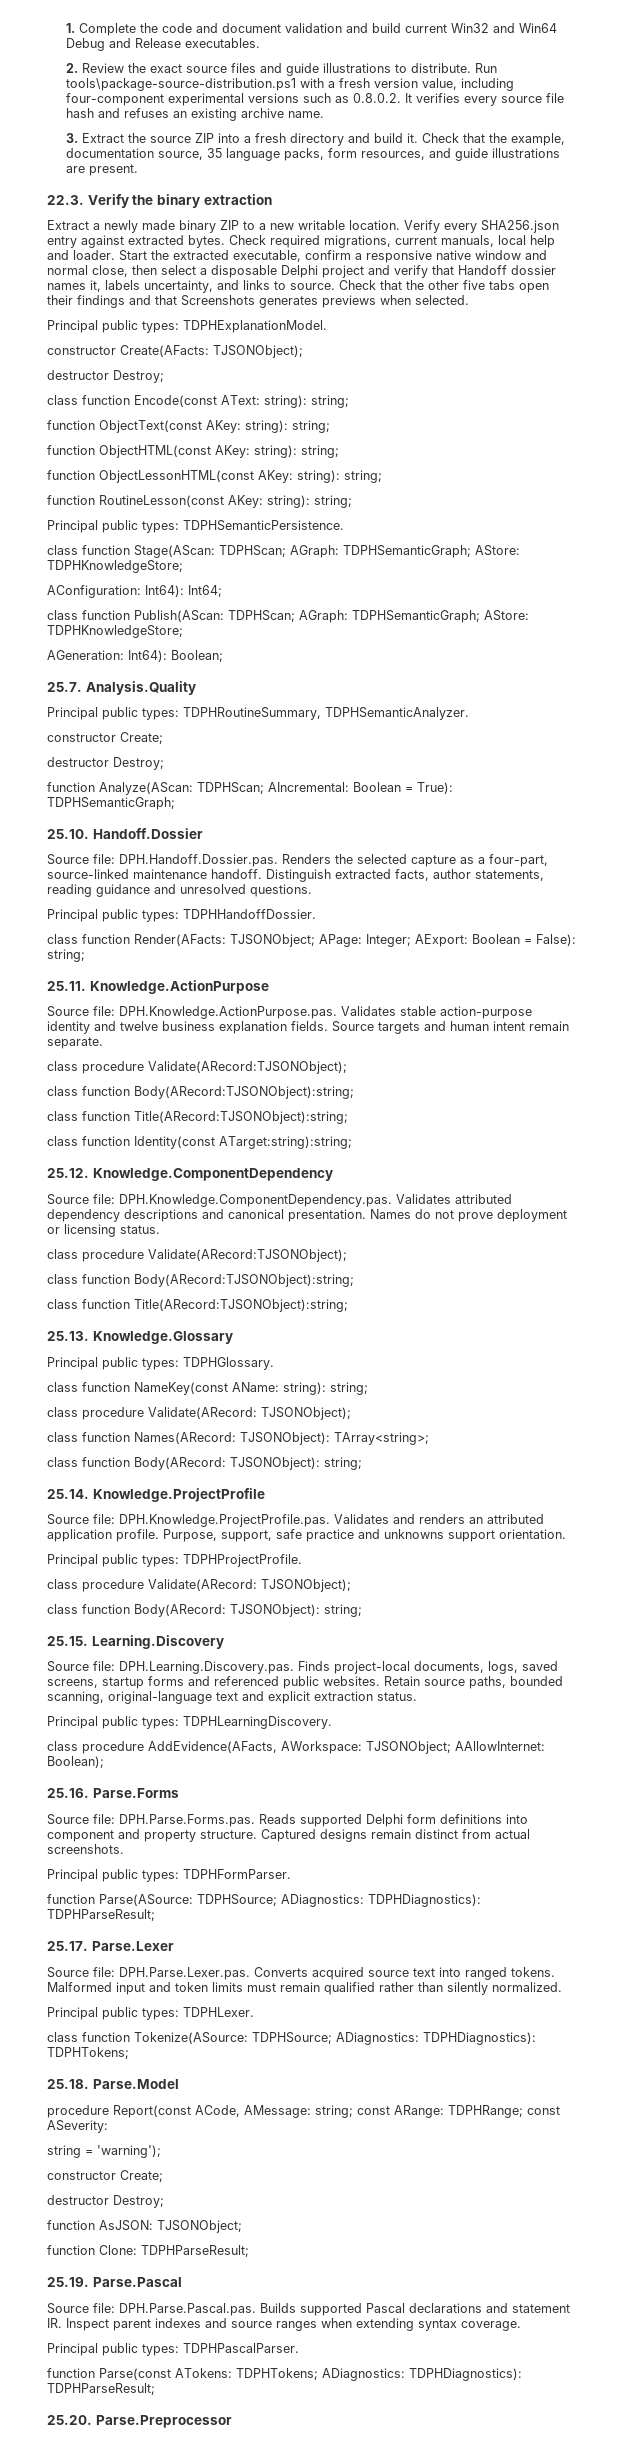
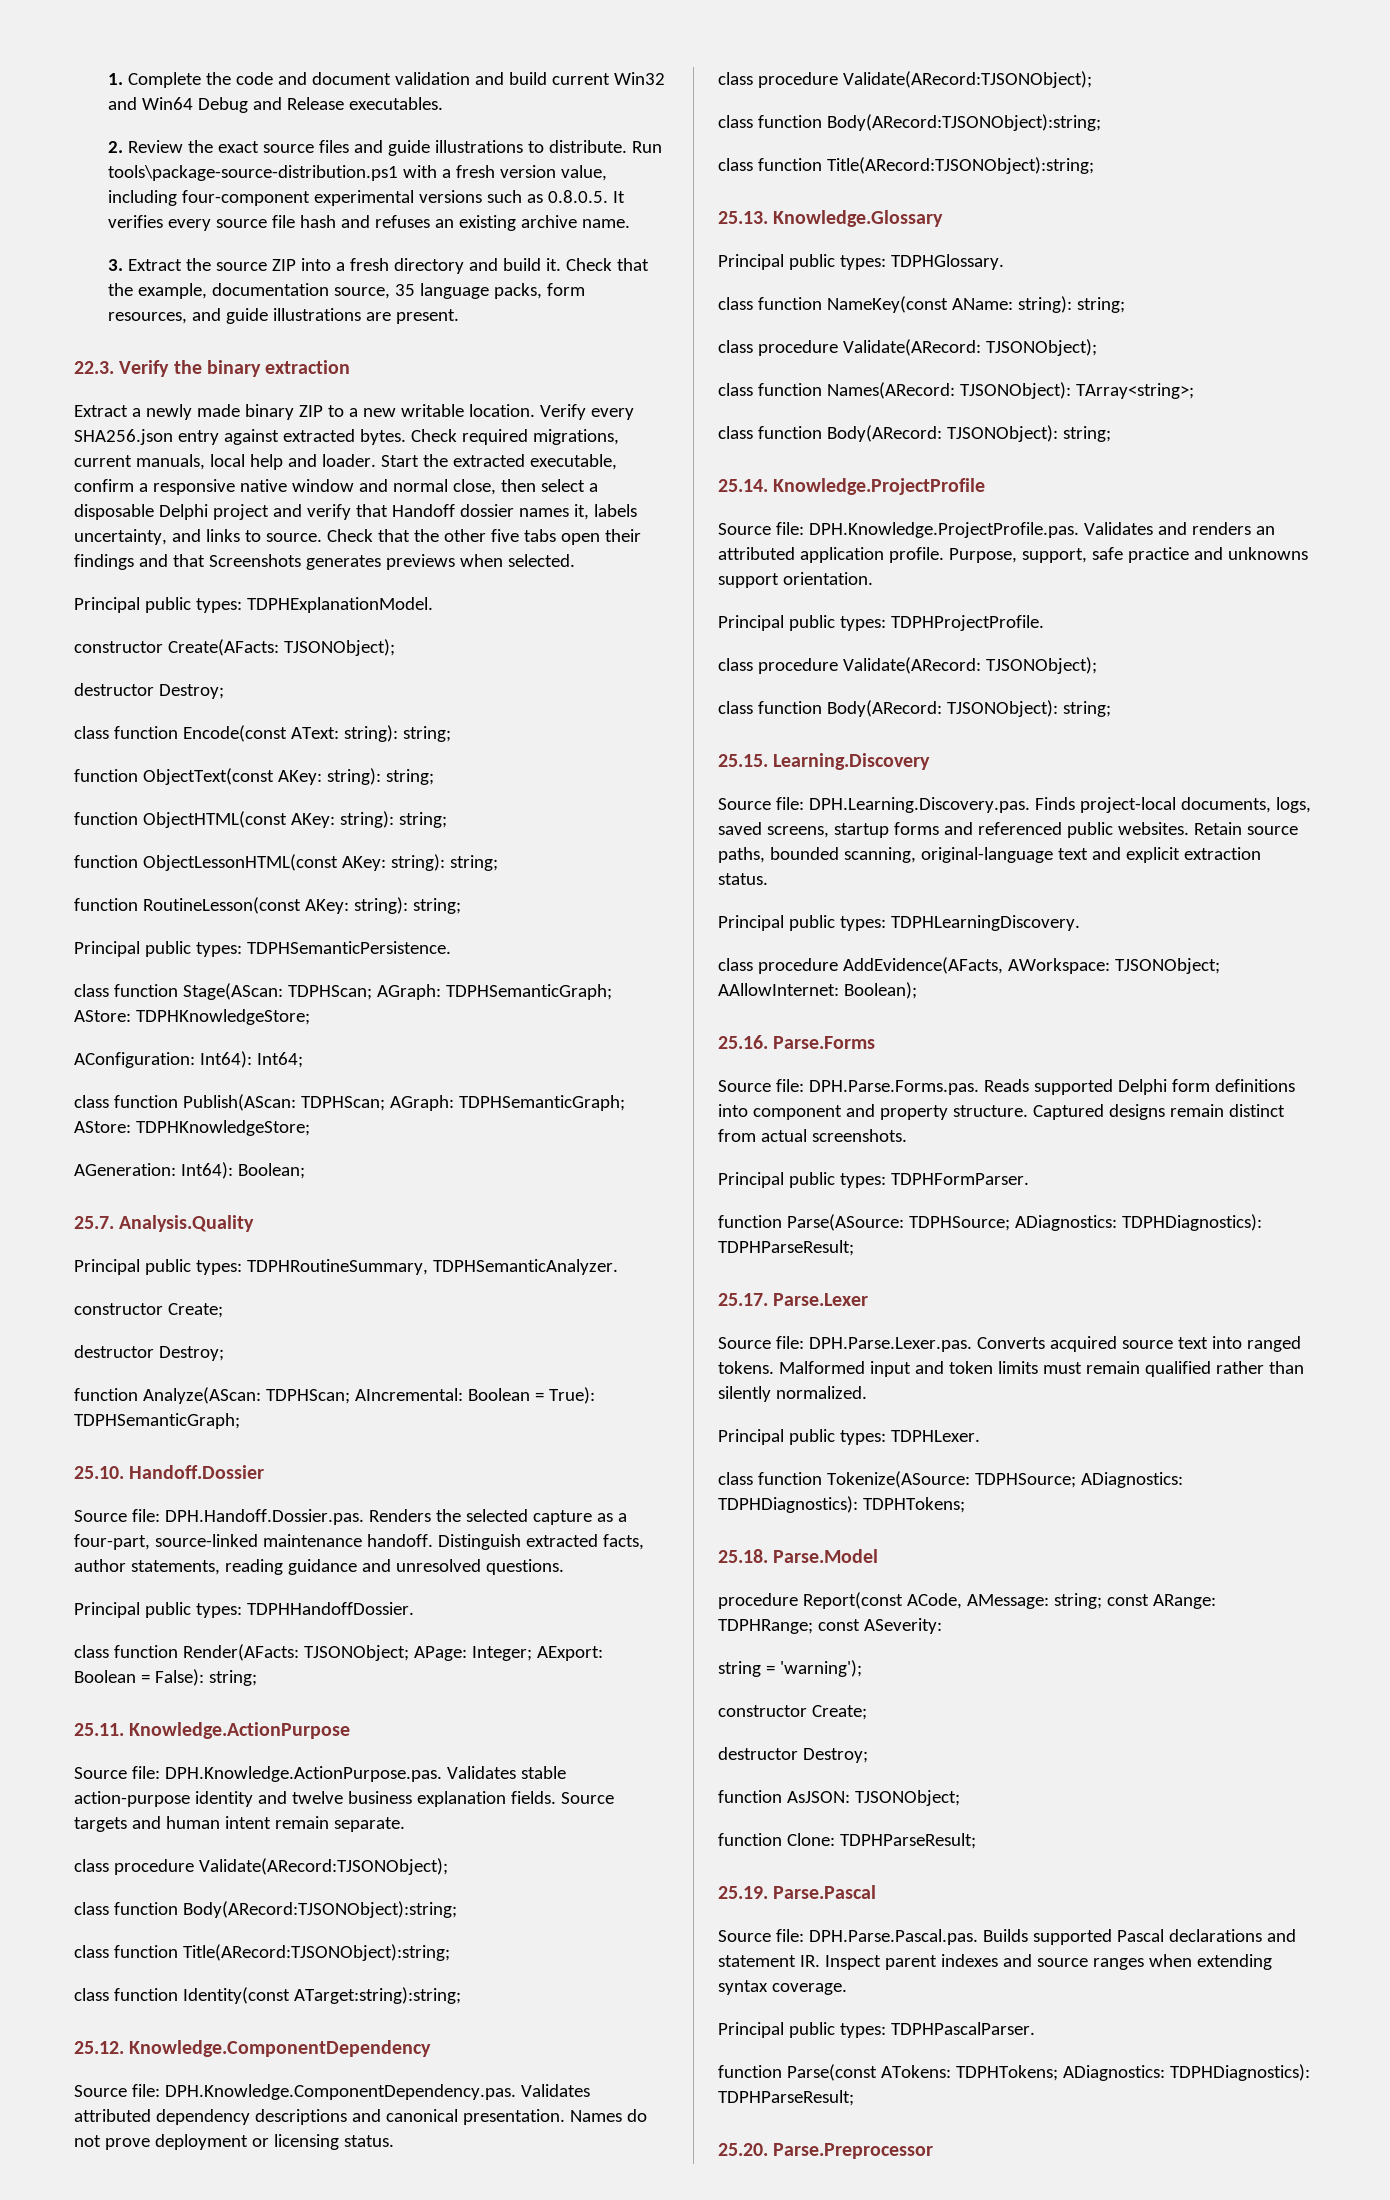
[353,93,402,103] 0.8.0.2. -> [547,190,608,203] 0.8.0.5.

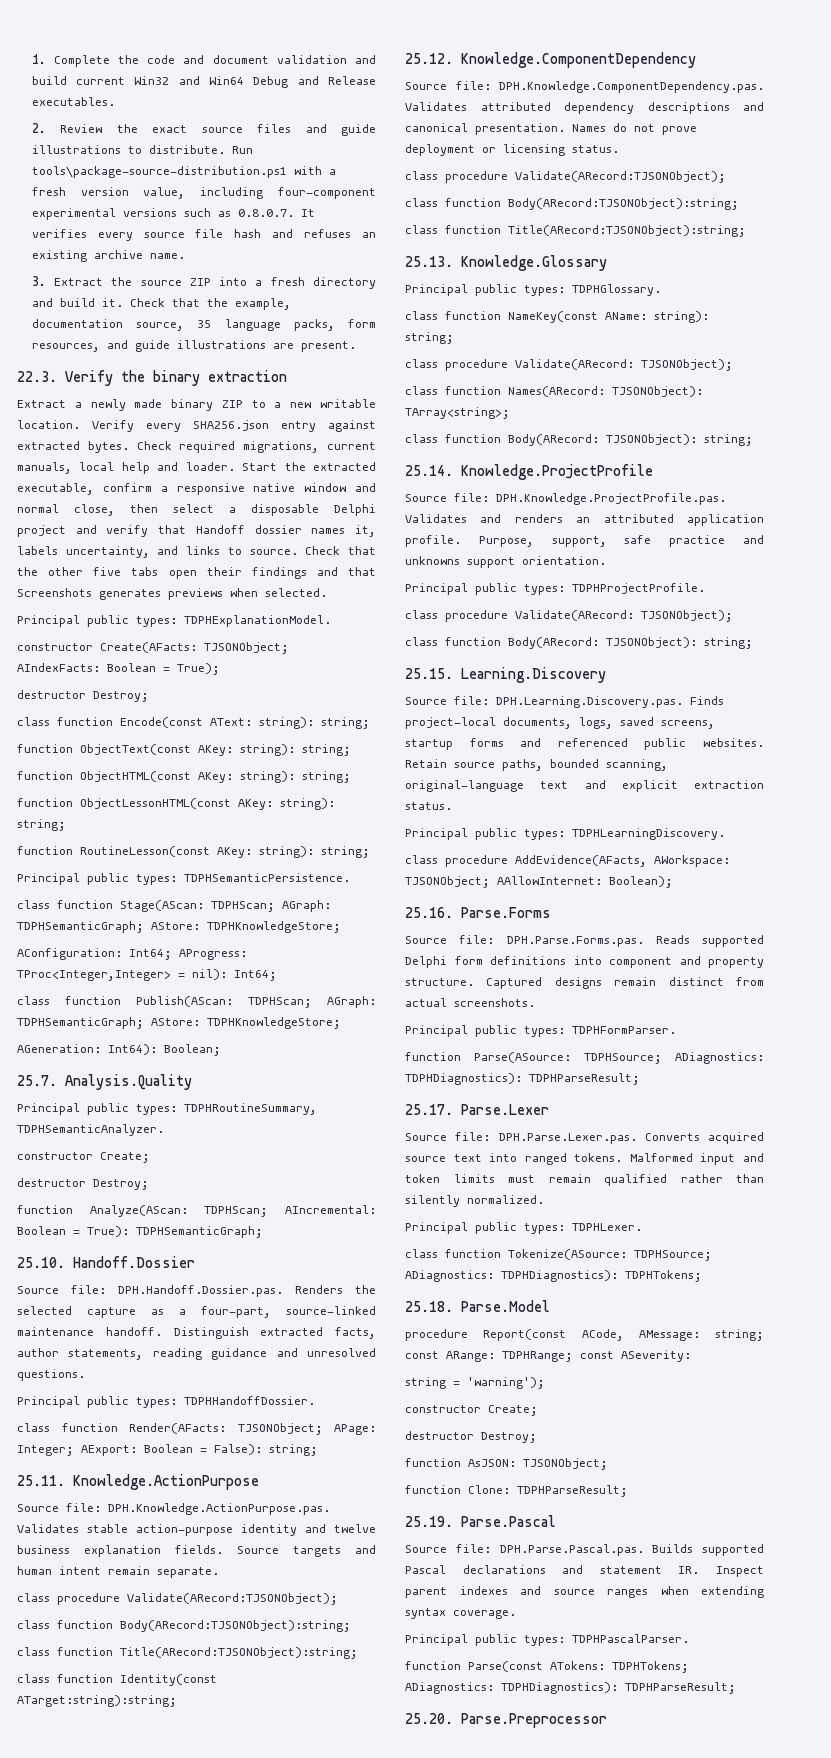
[547,190,608,203] 0.8.0.5. -> [237,209,294,217] 0.8.0.7.
[283,639,395,656] TJSONObject); -> [204,642,289,654] [17,663,220,675] TJSONObject; AIndexFacts: Boolean = True);
[199,1051,252,1068] Int64): -> [129,949,247,960] [17,969,227,981] Int64; AProgress: TProc<Integer,Integer> = nil):

